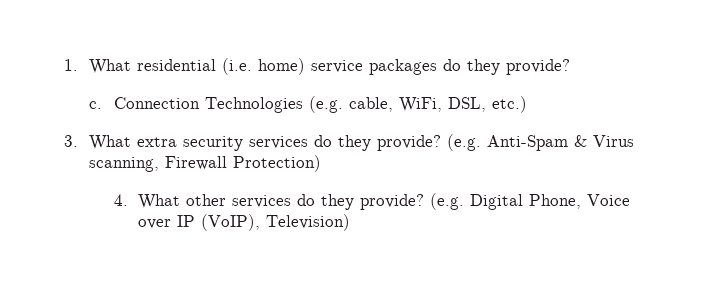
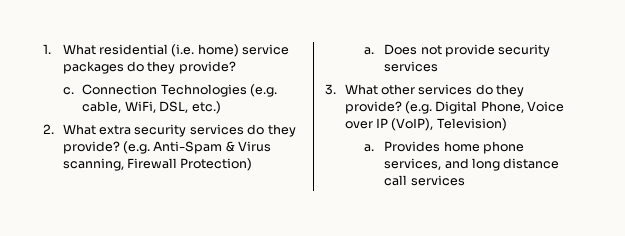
[64,135,78,147] 3. -> [43,124,54,134] 2.
[113,194,128,206] 4. -> [364,44,551,57] [384,61,439,72] [325,84,336,95] a. Does not provide security services // 3.
(351, 222) none -> [364,141,524,154] [384,158,560,171] [384,175,465,186] // a. Provides home phone services, and long distance call services

